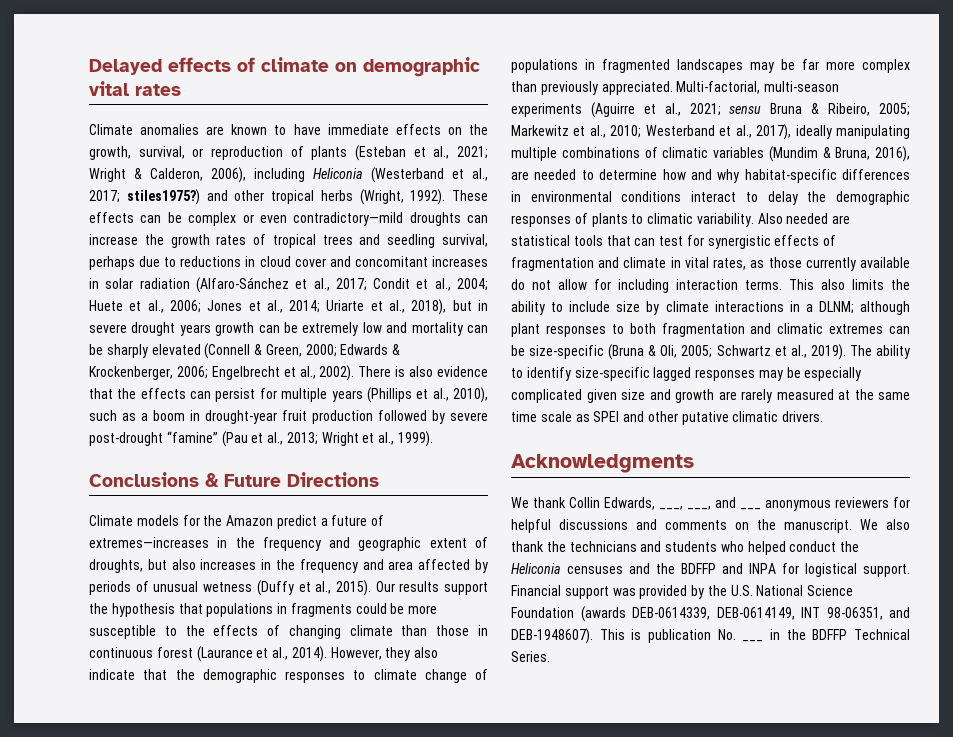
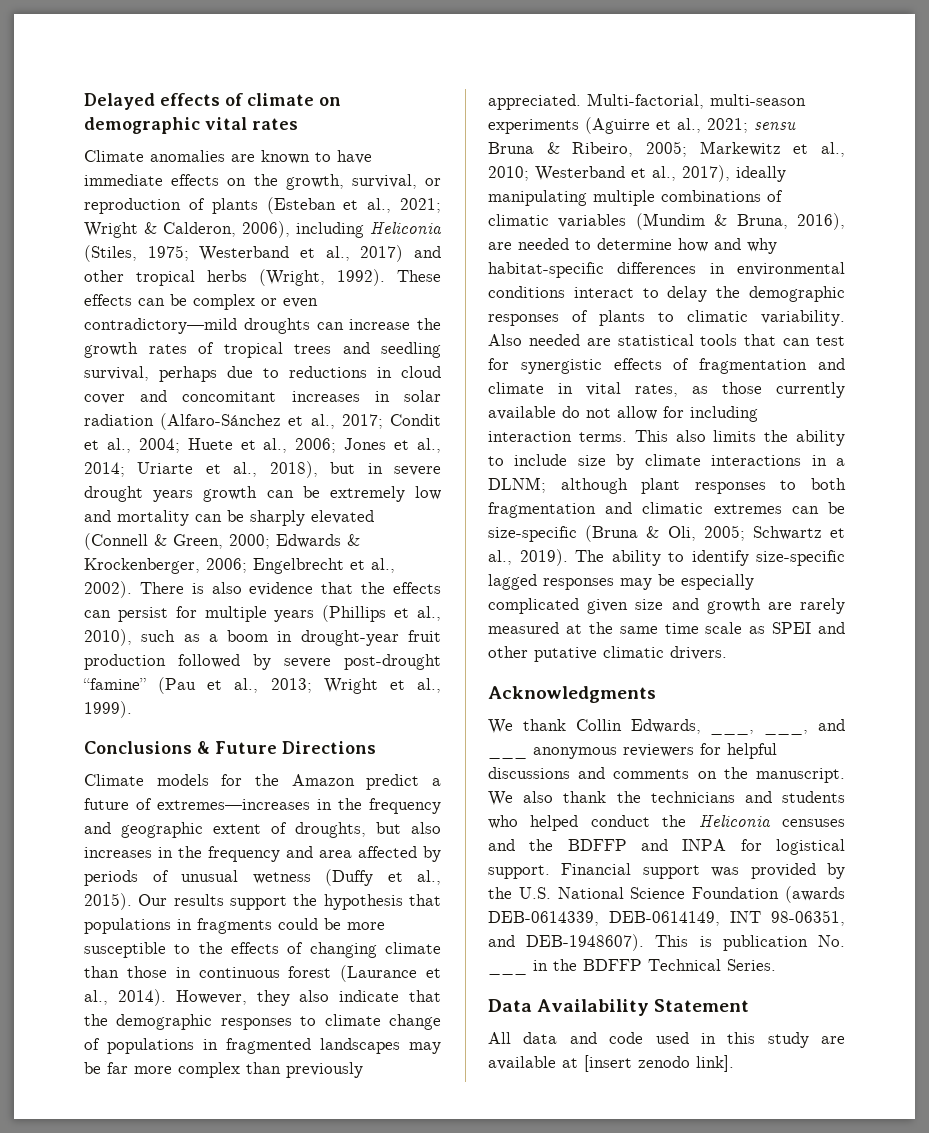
[371,167,488,183] [89,189,200,205] (Westerband et al., 2017; stiles1975?) -> [84,245,404,262] (Stiles, 1975; Westerband et al., 2017)
(550, 656) none -> [488,999,750,1016] [488,1032,845,1048] [488,1055,734,1072] // Data Availability Statement // All data and code used in this study are available at [insert zenodo link].

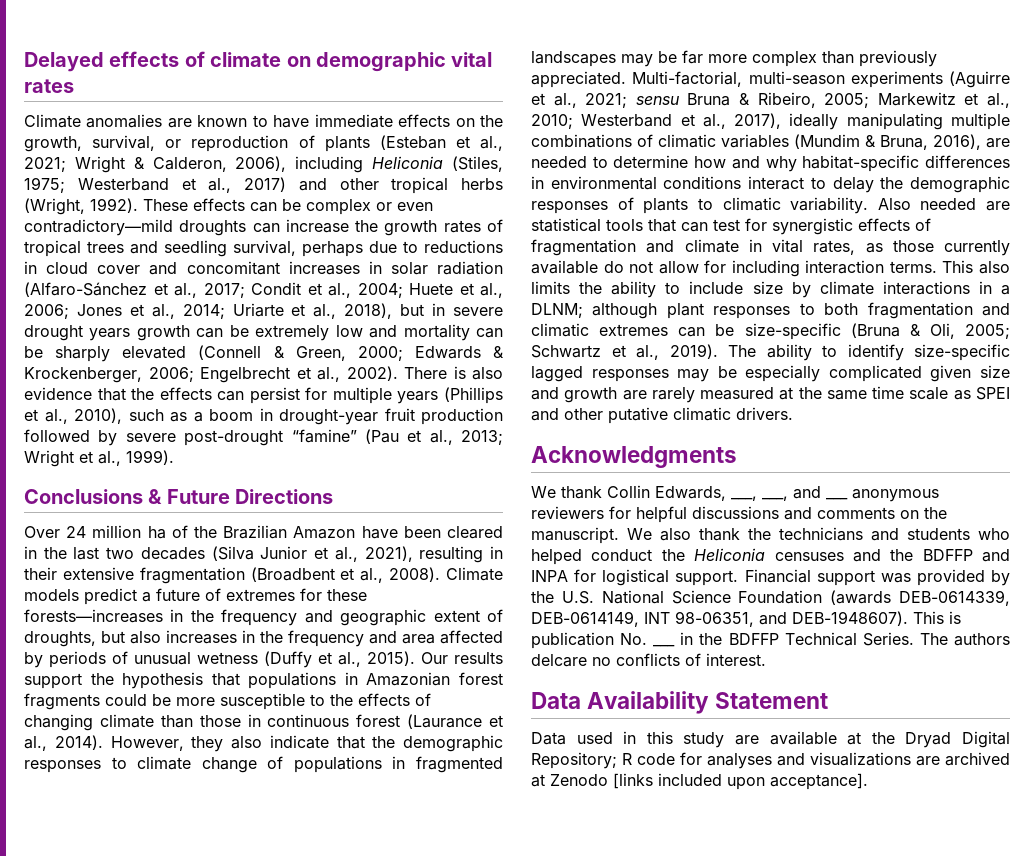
[84,774,441,790] [84,798,310,810] Climate models for the Amazon predict a future of extremes—increases -> [24,525,503,539] [24,546,504,563] [24,567,503,584] [24,588,367,605] [24,609,163,623] Over 24 million ha of the Brazilian Amazon have been cleared in the last two decades (Silva Junior et al., 2021), resulting in their extensive fragmentation (Broadbent et al., 2008). Climate models predict a future of extremes for these forests—increases
(192, 924) none -> [366,672,503,686] Amazonian forest
(776, 965) none -> [919,633,1010,646] [531,653,766,667] The authors delcare no conflicts of interest.
[488,1032,644,1044] All data and code -> [531,732,566,745] Data
[584,1055,734,1072] [insert zenodo link]. -> [871,731,1010,748] [531,752,1010,769] [531,773,868,790] the Dryad Digital Repository; R code for analyses and visualizations are archived at Zenodo [links included upon acceptance].

